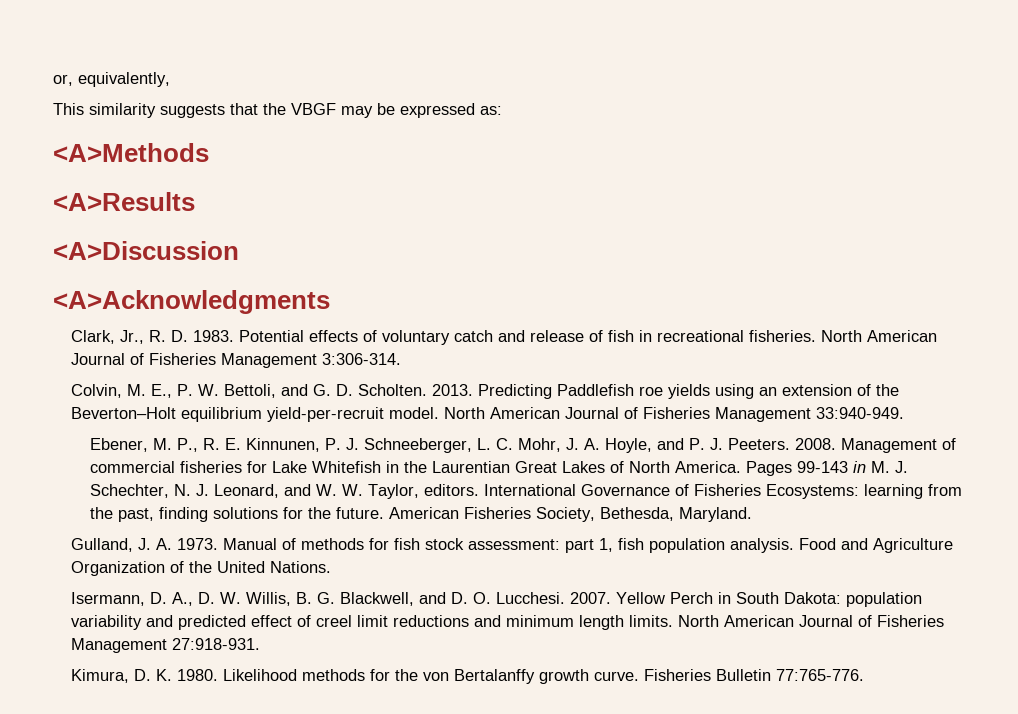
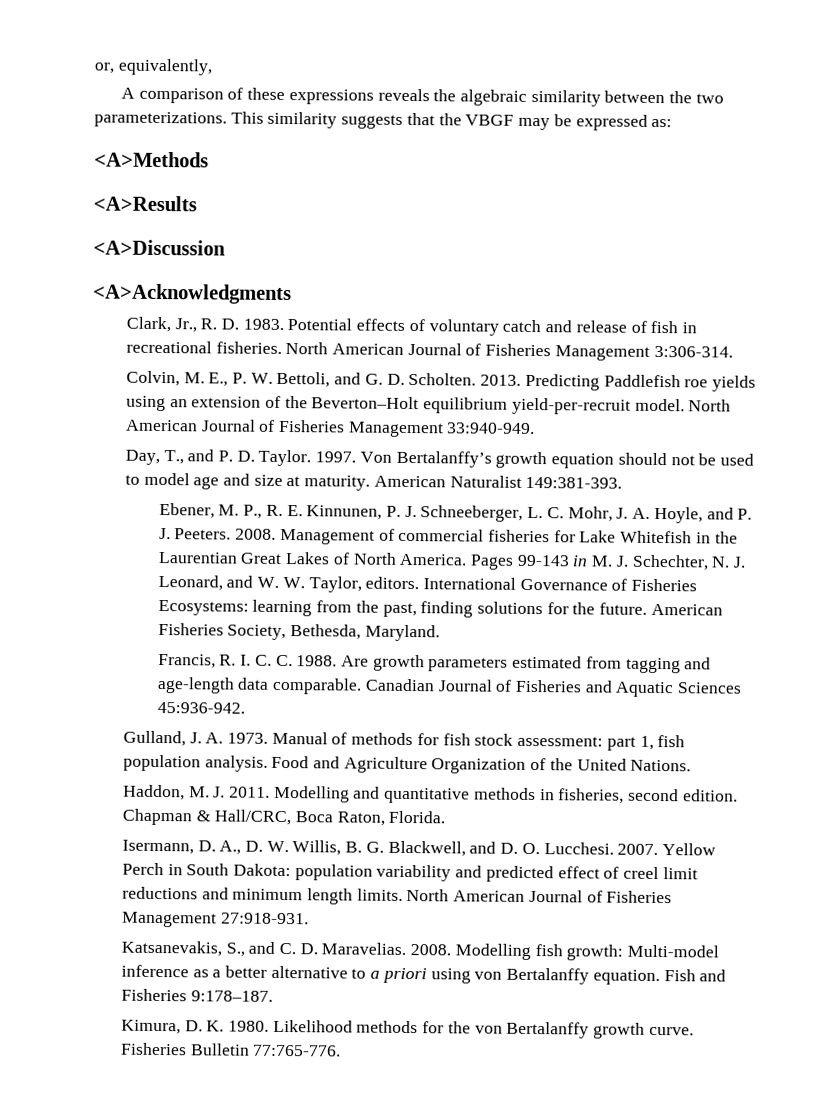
(170, 79) none -> [120,87,724,107] [94,111,227,128] A comparison of these expressions reveals the algebraic similarity between the two parameterizations.
(905, 413) none -> [124,449,754,469] [124,472,623,491] // Day, T., and P. D. Taylor. 1997. Von Bertalanffy’s growth equation should not be used to model age and size at maturity. American Naturalist 149:381-393.
(752, 514) none -> [157,653,712,674] [156,676,743,698] [156,701,245,714] // Francis, R. I. C. C. 1988. Are growth parameters estimated from tagging and age-length data comparable. Canadian Journal of Fisheries and Aquatic Sciences 45:936-942.
(332, 567) none -> [122,784,738,804] [121,808,446,826] // Haddon, M. J. 2011. Modelling and quantitative methods in fisheries, second edition. Chapman & Hall/CRC, Boca Raton, Florida.
(261, 644) none -> [120,940,720,961] [120,964,727,986] [120,988,273,1002] // Katsanevakis, S., and C. D. Maravelias. 2008. Modelling fish growth: Multi-model inference as a better alternative to a priori using von Bertalanffy equation. Fish and Fisheries 9:178–187.

